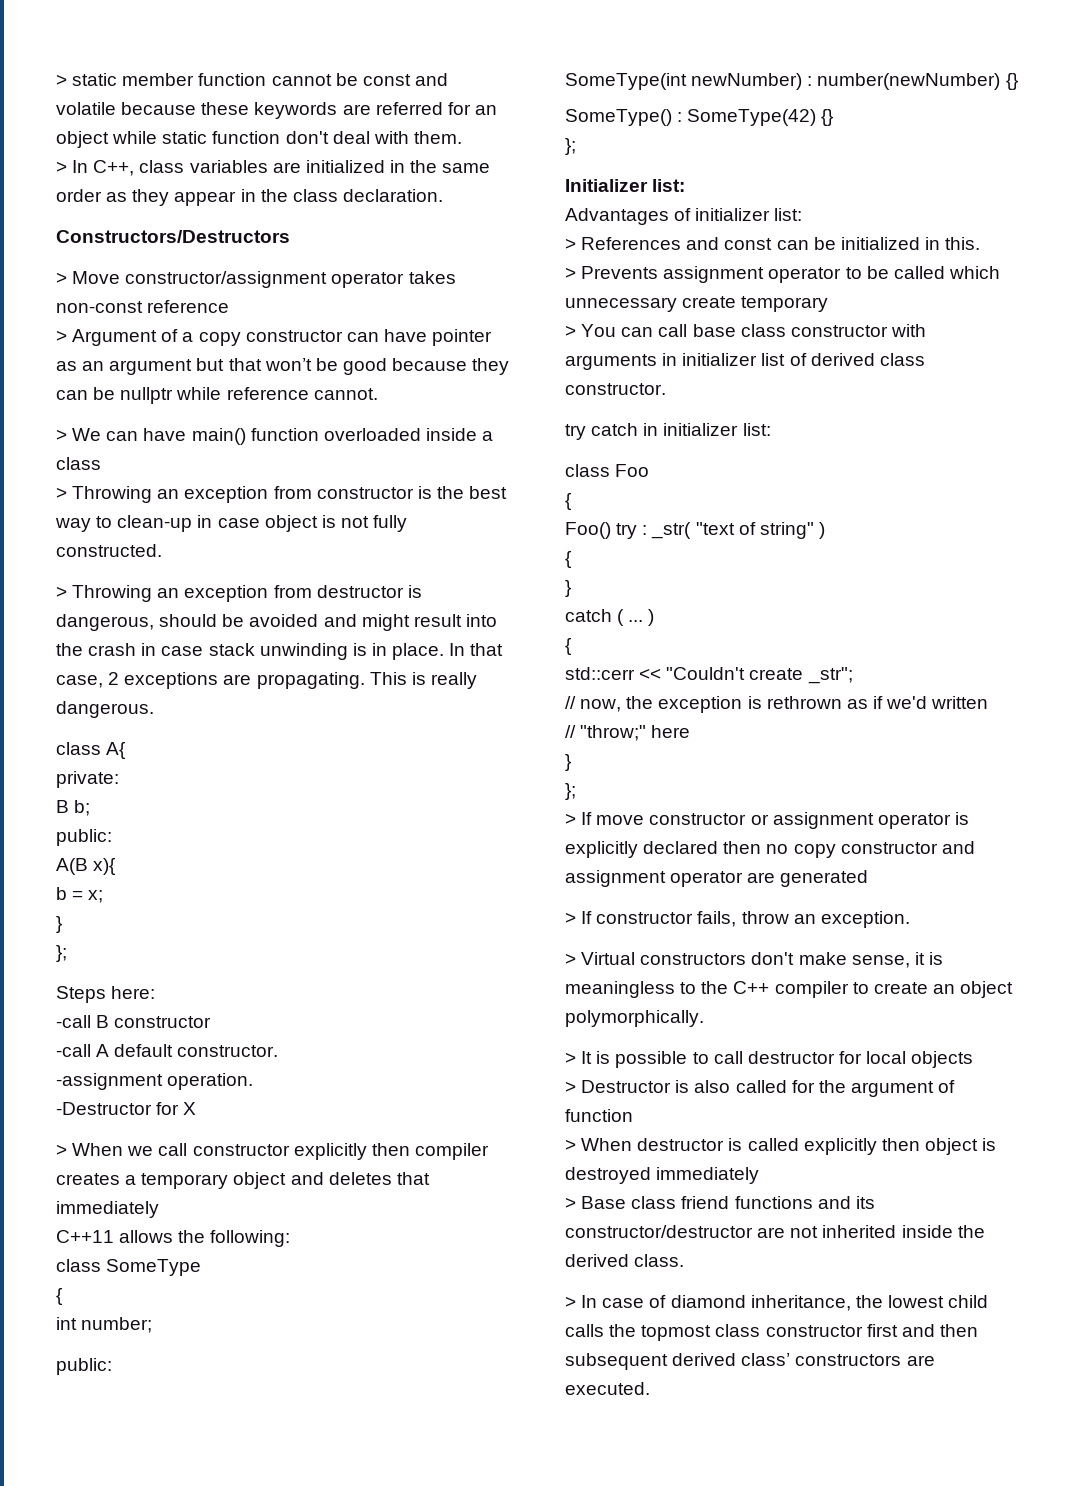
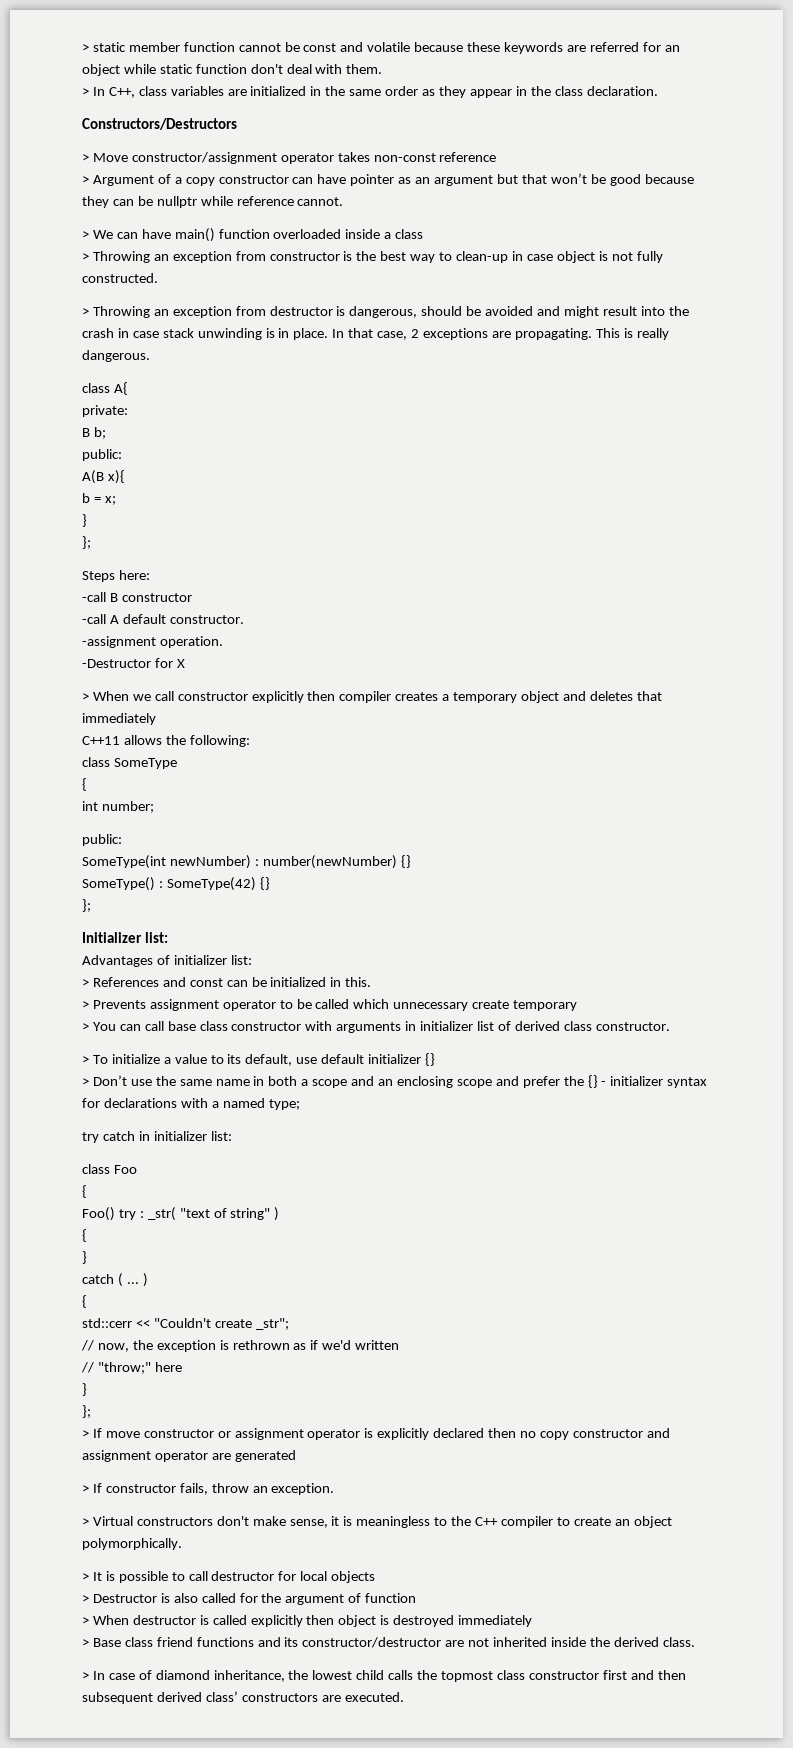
(666, 389) none -> [82,1053,436,1066] [82,1075,708,1088] [82,1098,300,1110] // > To initialize a value to its default, use default initializer {} // > Don’t use the same name in both a scope and an enclosing scope and prefer the {} - initializer syntax for declarations with a named type;

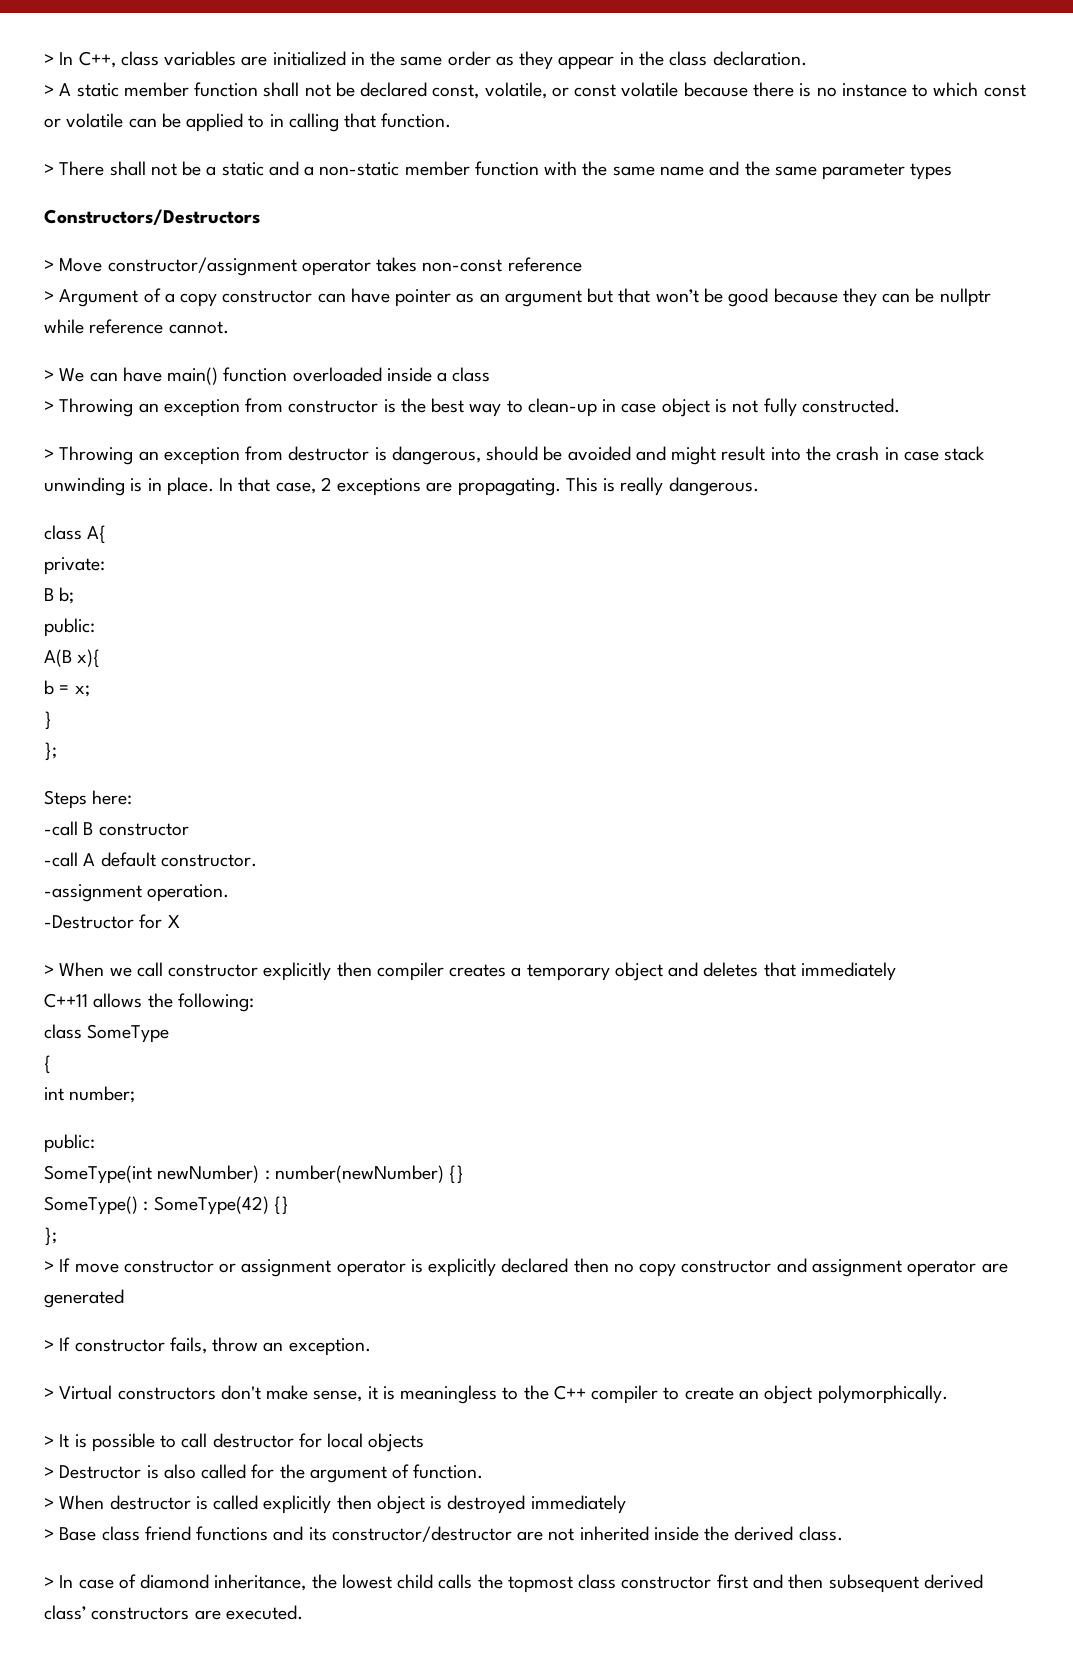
[82,42,680,54] [82,64,383,76] [82,88,89,96] > static member function cannot be const and volatile because these keywords are referred for an object while static function don't deal with them. // > -> [44,54,54,65] >
(658, 91) none -> [44,82,1026,99] [44,113,452,132] [44,161,953,180] // > A static member function shall not be declared const, volatile, or const volatile because there is no instance to which const or volatile can be applied to in calling that function. // > There shall not be a static and a non-static member function with the same name and the same parameter types
[82,932,168,943] [82,955,252,967] [82,977,372,987] [82,999,578,1011] [82,1021,670,1033] [82,1053,436,1066] [82,1075,708,1088] [82,1098,300,1110] [82,1131,232,1143] [82,1164,137,1174] [82,1185,87,1198] [82,1207,280,1221] [82,1229,87,1242] [82,1251,87,1264] [82,1273,148,1287] [82,1295,87,1308] [82,1318,289,1330] [81,1340,400,1352] [81,1362,182,1374] [82,1383,87,1396] [82,1405,91,1418] // Initializer list: // Advantages of initializer list: // > References and const can be initialized in this. // > Prevents assignment operator to be called which unnecessary create temporary // > You can call base class constructor with arguments in initializer list of derived class constructor. // > To initialize a value to its default, use default initializer {} // > Don’t use the same name in both a scope and an enclosing scope and prefer the {} - initializer syntax for declarations with a named type; // try catch in initializer list: // class Foo // { // Foo() try : _str( "text of string" ) // { // } // catch ( ... ) // { // std::cerr << "Couldn't create _str"; // // now, the exception is rethrown as if we'd written // // "throw;" here // } // }; -> (57, 1236) none
[365,1593,417,1603] function -> [413,1464,484,1479] function.

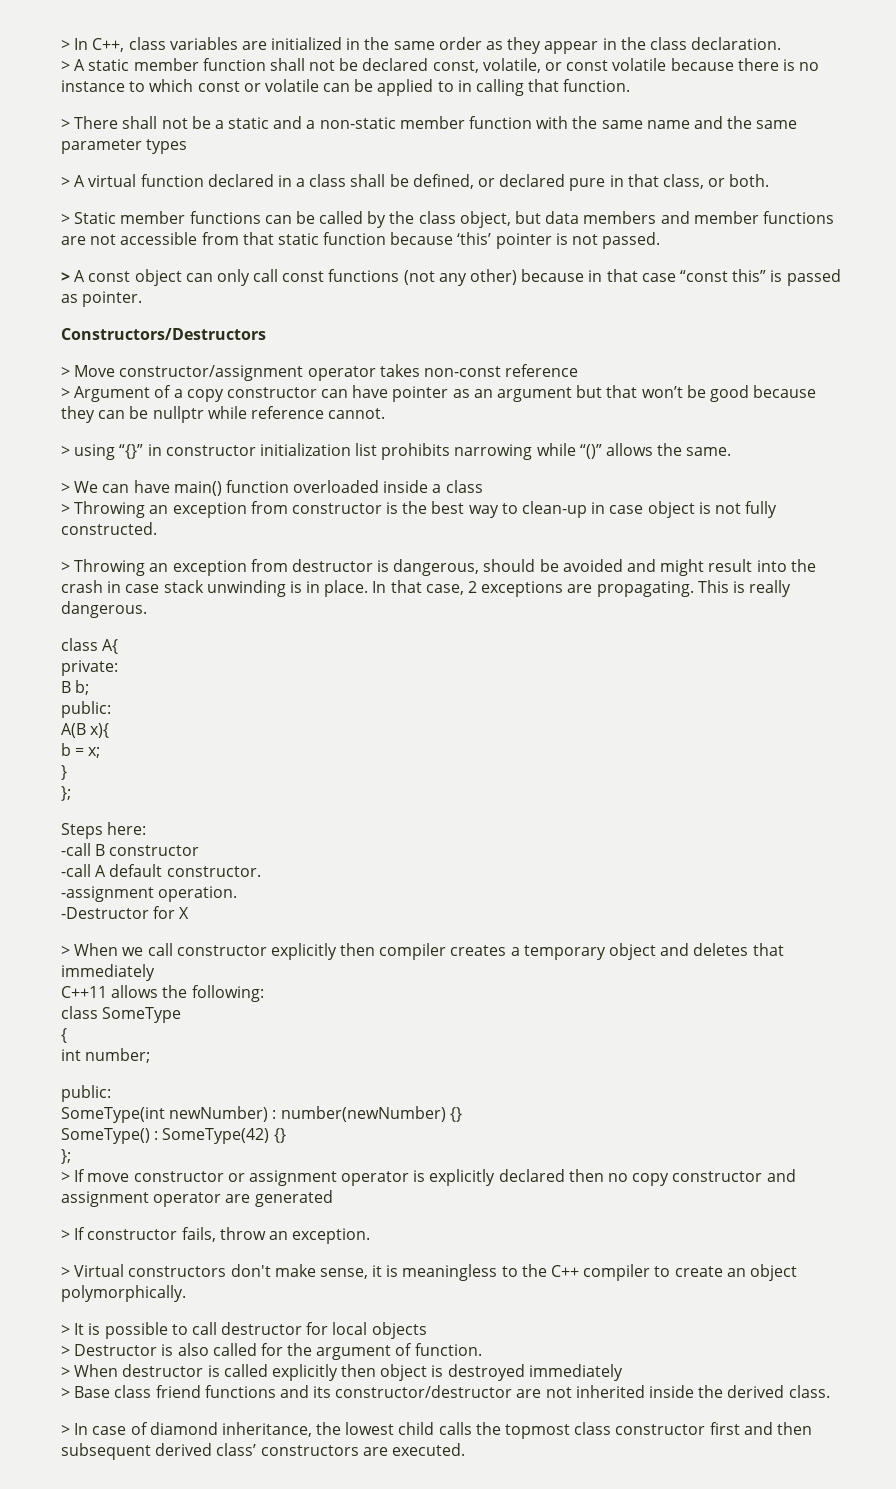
(953, 171) none -> [61,174,770,191] [61,211,834,228] [61,232,661,249] [61,269,841,286] [61,291,143,307] // > A virtual function declared in a class shall be defined, or declared pure in that class, or both. // > Static member functions can be called by the class object, but data members and member functions are not accessible from that static function because ‘this’ pointer is not passed. // > A const object can only call const functions (not any other) because in that case “const this” is passed as pointer.
(229, 327) none -> [61,443,732,460] // > using “{}” in constructor initialization list prohibits narrowing while “()” allows the same.

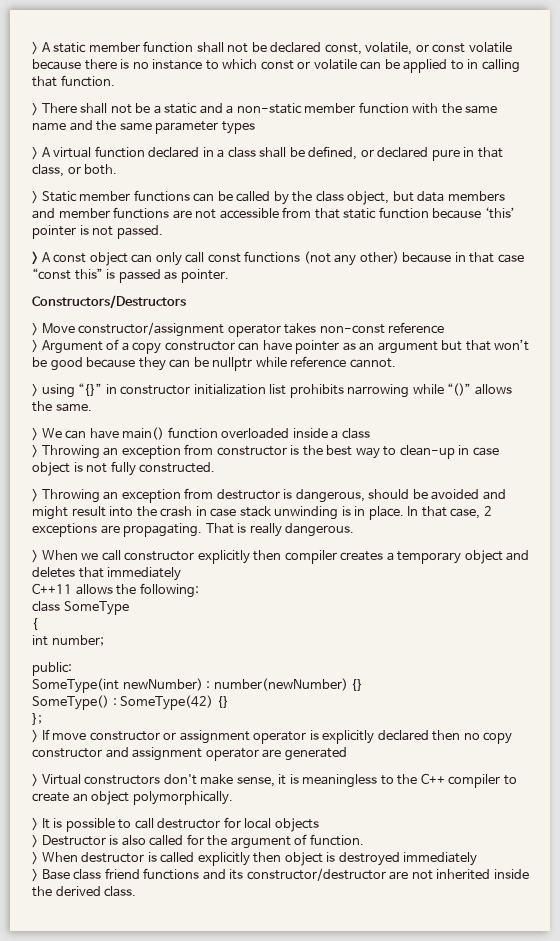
[61,37,782,54] [61,61,70,71] > In C++, class variables are initialized in the same order as they appear in the class declaration. // > -> [32,42,38,55] >
[697,580,729,593] This -> [205,523,234,534] That
[61,638,119,654] [61,660,118,676] [61,680,90,695] [61,701,111,718] [61,723,110,738] [61,743,101,758] [61,765,67,780] [61,786,71,801] [61,822,147,839] [61,843,200,856] [61,864,261,877] [61,886,238,902] [61,906,190,919] // class A{ // private: // B b; // public: // A(B x){ // b = x; // } // }; // Steps here: // -call B constructor // -call A default constructor. // -assignment operation. // -Destructor for X -> (355, 530) none
[61,1227,371,1244] // > If constructor fails, throw an exception. -> (347, 754) none
[61,1422,812,1439] [61,1443,465,1460] // > In case of diamond inheritance, the lowest child calls the topmost class constructor first and then subsequent derived class’ constructors are executed. -> (137, 891) none

